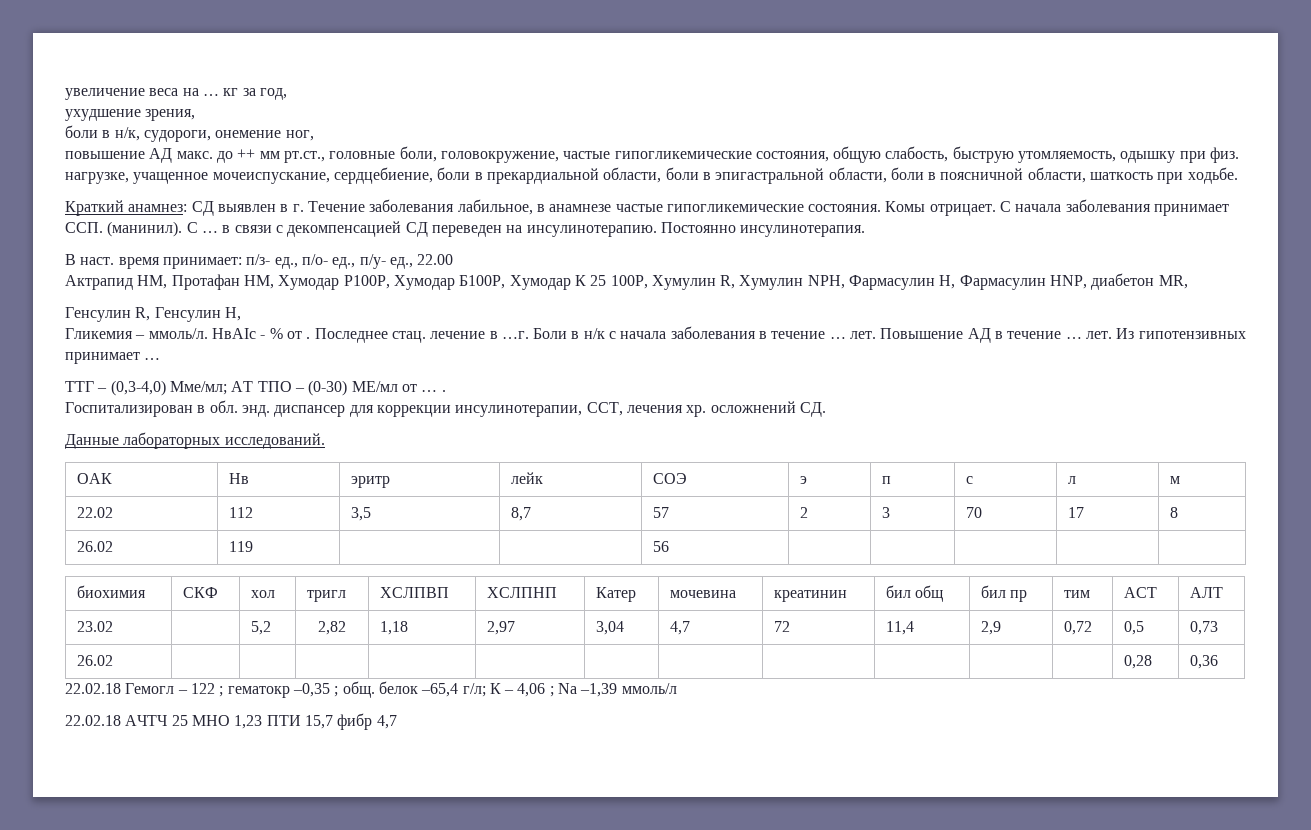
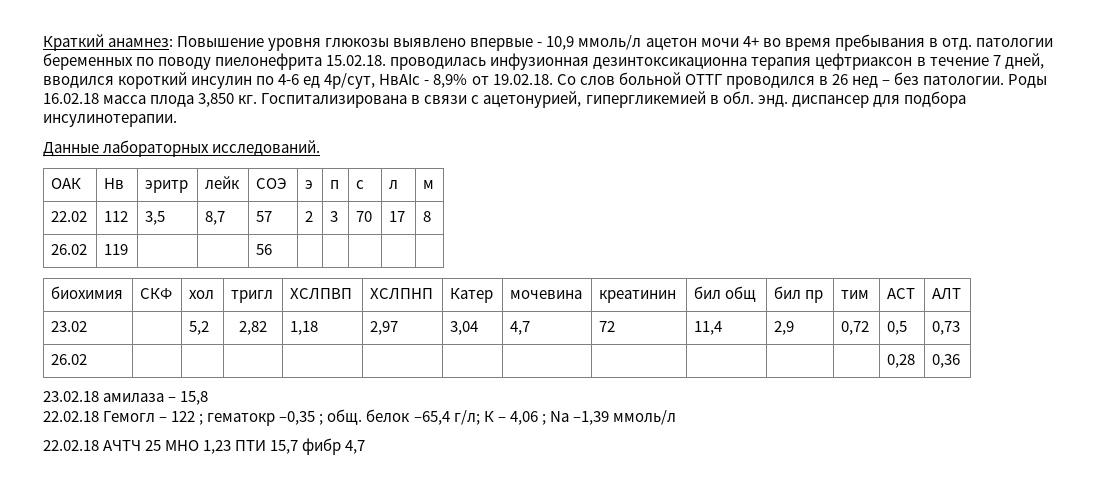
[65,88,287,100] [65,109,196,121] [65,125,314,142] [65,146,1240,163] [65,167,1238,184] [65,199,1230,216] [65,221,866,237] [65,254,454,269] [65,273,1188,290] [65,307,241,322] [65,326,1246,343] [65,352,161,364] [65,380,446,396] [65,402,193,417] увеличение веса на … кг за год, // ухудшение зрения, // боли в н/к, судороги, онемение ног, // повышение АД макс. до ++ мм рт.ст., головные боли, головокружение, частые гипогликемические состояния, общую слабость, быструю утомляемость, одышку при физ. нагрузке, учащенное мочеиспускание, сердцебиение, боли в прекардиальной области, боли в эпигастральной области, боли в поясничной области, шаткость при ходьбе. // Краткий анамнез: СД выявлен в г. Течение заболевания лабильное, в анамнезе частые гипогликемические состояния. Комы отрицает. С начала заболевания принимает ССП. (манинил). С … в связи с декомпенсацией СД переведен на инсулинотерапию. Постоянно инсулинотерапия. // В наст. время принимает: п/з- ед., п/о- ед., п/у- ед., 22.00 // Актрапид НМ, Протафан НМ, Хумодар Р100Р, Хумодар Б100Р, Хумодар К 25 100Р, Хумулин R, Хумулин NРН, Фармасулин Н, Фармасулин НNР, диабетон МR, // Генсулин R, Генсулин Н, // Гликемия – ммоль/л. НвАIс - % от . Последнее стац. лечение в …г. Боли в н/к с начала заболевания в течение … лет. Повышение АД в течение … лет. Из гипотензивных принимает … // ТТГ – (0,3-4,0) Мме/мл; АТ ТПО – (0-30) МЕ/мл от … . // Госпитализирован -> [43,34,1053,51] [43,53,1044,70] [43,72,1048,89] [43,91,706,108] Краткий анамнез: Повышение уровня глюкозы выявлено впервые - 10,9 ммоль/л ацетон мочи 4+ во время пребывания в отд. патологии беременных по поводу пиелонефрита 15.02.18. проводилась инфузионная дезинтоксикационна терапия цефтриаксон в течение 7 дней, вводился короткий инсулин по 4-6 ед 4р/сут, НвАIс - 8,9% от 19.02.18. Со слов больной ОТТГ проводился в 26 нед – без патологии. Роды 16.02.18 масса плода 3,850 кг. Госпитализирована в связи с ацетонурией, гипергликемией
[376,401,826,417] коррекции инсулинотерапии, ССТ, лечения хр. осложнений СД. -> [903,91,966,108] [43,114,177,127] подбора инсулинотерапии.
(1218, 662) none -> [43,391,209,405] // 23.02.18 амилаза – 15,8

